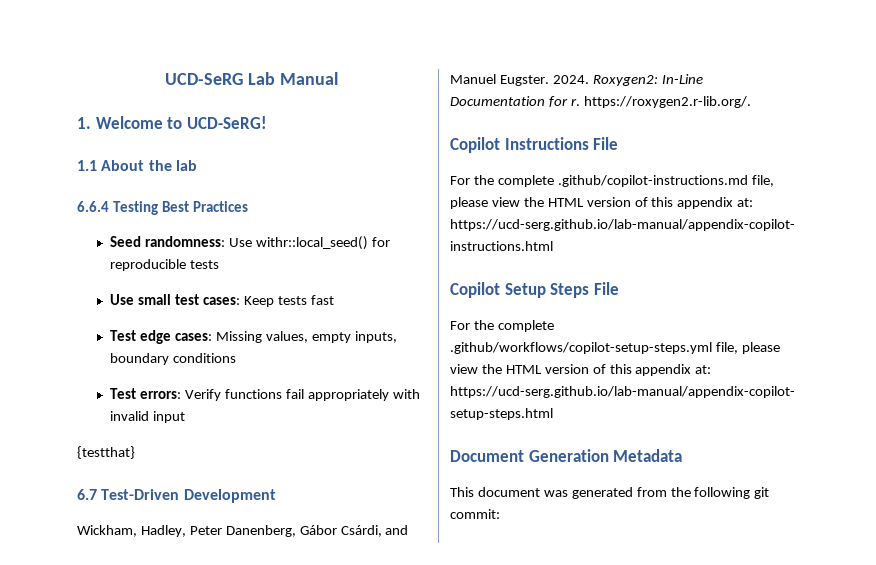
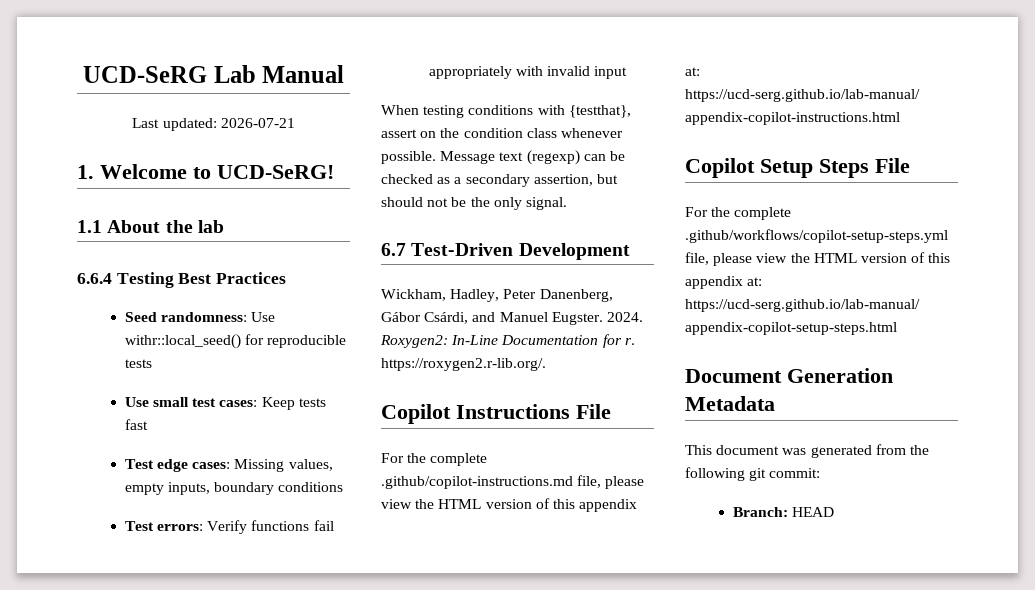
(338, 78) none -> [132,118,295,131] // Last updated: 2026-07-21
[77,446,135,459] {testthat} -> [381,105,631,118] [381,128,623,138] [381,150,625,165] [381,174,618,187] [381,197,567,210] When testing conditions with {testthat}, assert on the condition class whenever possible. Message text (regexp) can be checked as a secondary assertion, but should not be the only signal.
(500, 514) none -> [732,507,834,517] // Branch: HEAD

